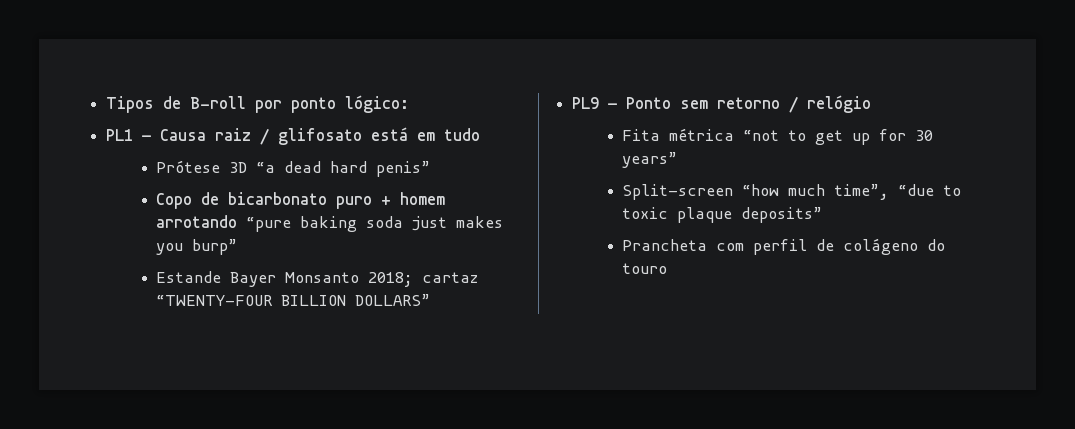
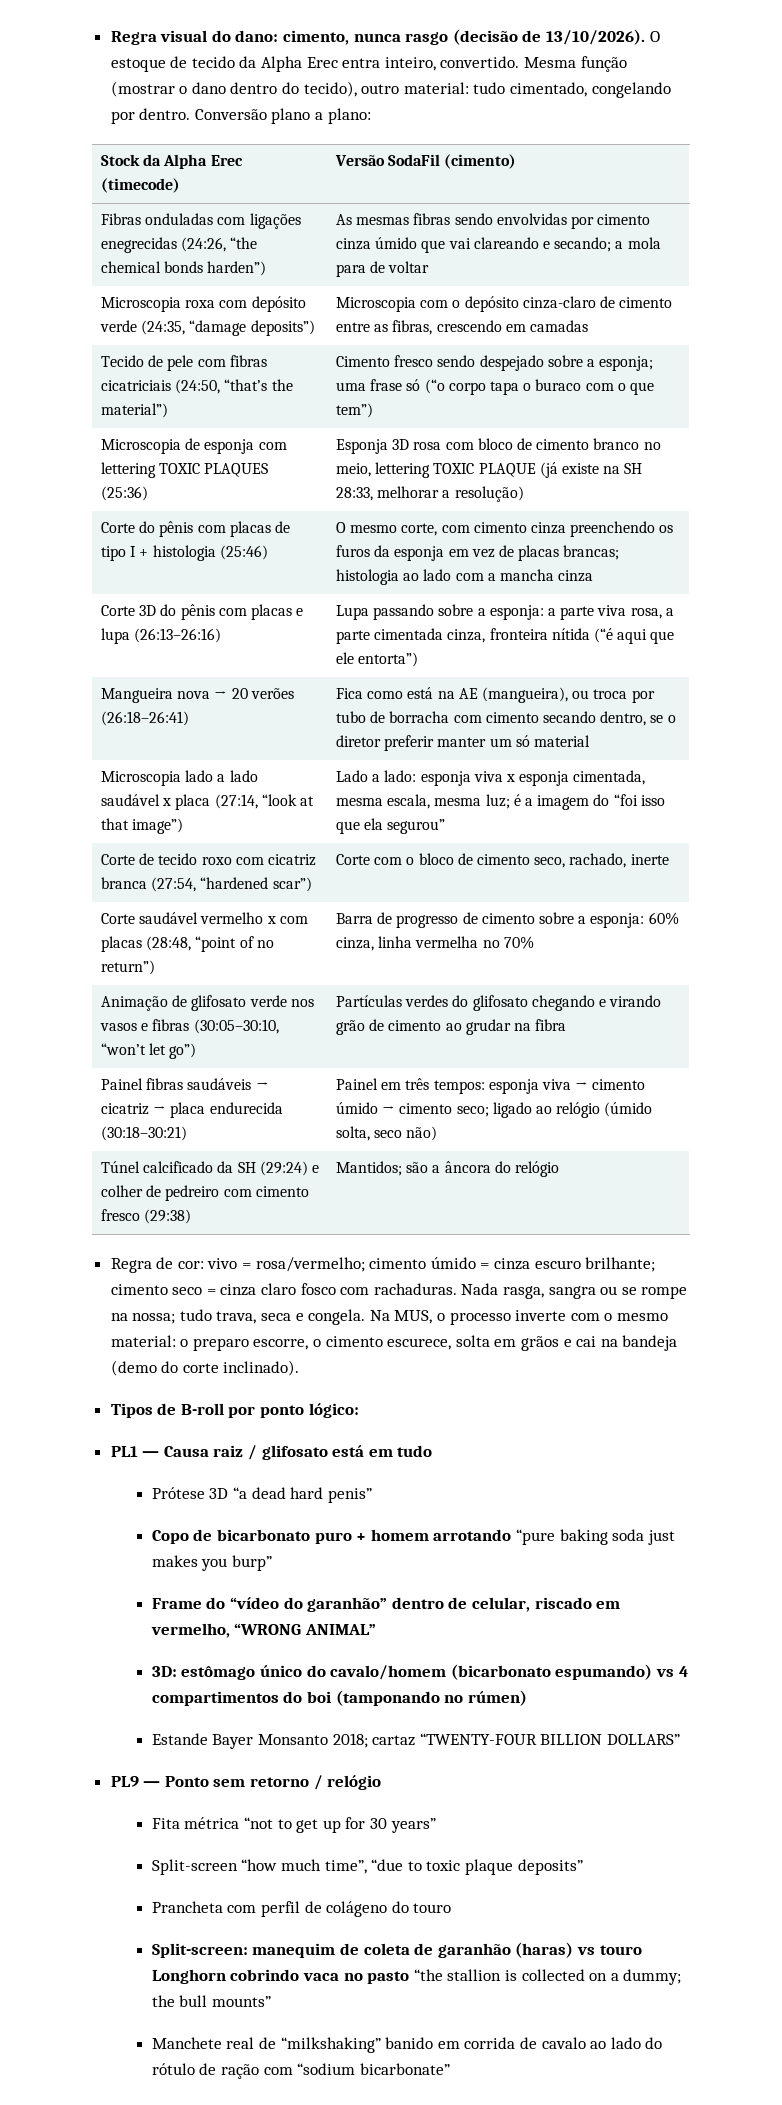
(106, 104) none -> [110,29,660,45] [110,56,627,72] [110,81,671,98] [110,108,371,124] [101,154,243,169] [101,178,181,193] [335,154,517,169] [101,213,301,229] [101,237,258,253] [101,261,267,276] [336,213,651,229] [336,237,661,253] [336,261,430,277] [101,296,306,312] [100,320,315,336] [336,296,673,312] [336,320,588,335] [101,355,267,371] [101,379,293,394] [101,403,169,418] [336,355,654,371] [336,379,654,395] [336,403,374,418] [101,438,287,454] [101,462,269,478] [101,486,149,501] [336,438,661,454] [336,462,643,478] [336,486,524,502] [101,521,290,537] [101,545,268,561] [336,521,674,537] [336,545,620,561] [336,569,594,585] [101,604,304,620] [101,628,222,644] [336,604,674,620] [336,628,675,644] [336,652,419,667] [101,688,294,703] [101,711,190,726] [336,687,655,703] [336,711,676,726] [336,735,590,751] [101,770,258,786] [101,794,314,810] [101,818,184,834] [336,770,646,786] [336,794,665,810] [336,818,446,834] [101,853,316,866] [101,877,312,892] [336,853,669,868] [101,912,308,924] [101,936,274,952] [101,960,156,975] [336,912,679,928] [336,936,534,951] [101,995,314,1011] [100,1019,279,1034] [101,1043,197,1059] [336,995,662,1011] [336,1019,567,1035] [101,1078,269,1090] [101,1102,283,1118] [101,1126,188,1141] [336,1078,646,1094] [336,1102,653,1118] [336,1126,438,1141] [101,1161,319,1176] [101,1185,309,1201] [101,1209,192,1224] [336,1161,559,1177] [110,1257,656,1273] [110,1283,688,1299] [110,1309,668,1325] [110,1335,678,1351] [110,1360,300,1376] Regra visual do dano: cimento, nunca rasgo (decisão de 13/10/2026). O estoque de tecido da Alpha Erec entra inteiro, convertido. Mesma função (mostrar o dano dentro do tecido), outro material: tudo cimentado, congelando por dentro. Conversão plano a plano: // Stock da Alpha Erec (timecode) | Versão SodaFil (cimento) // Fibras onduladas com ligações enegrecidas (24:26, “the chemical bonds harden”) | As mesmas fibras sendo envolvidas por cimento cinza úmido que vai clareando e secando; a mola para de voltar // Microscopia roxa com depósito verde (24:35, “damage deposits”) | Microscopia com o depósito cinza-claro de cimento entre as fibras, crescendo em camadas // Tecido de pele com fibras cicatriciais (24:50, “that’s the material”) | Cimento fresco sendo despejado sobre a esponja; uma frase só (“o corpo tapa o buraco com o que tem”) // Microscopia de esponja com lettering TOXIC PLAQUES (25:36) | Esponja 3D rosa com bloco de cimento branco no meio, lettering TOXIC PLAQUE (já existe na SH 28:33, melhorar a resolução) // Corte do pênis com placas de tipo I + histologia (25:46) | O mesmo corte, com cimento cinza preenchendo os furos da esponja em vez de placas brancas; histologia ao lado com a mancha cinza // Corte 3D do pênis com placas e lupa (26:13–26:16) | Lupa passando sobre a esponja: a parte viva rosa, a parte cimentada cinza, fronteira nítida (“é aqui que ele entorta”) // Mangueira nova → 20 verões (26:18–26:41) | Fica como está na AE (mangueira), ou troca por tubo de borracha com cimento secando dentro, se o diretor preferir manter um só material // Microscopia lado a lado saudável x placa (27:14, “look at that image”) | Lado a lado: esponja viva x esponja cimentada, mesma escala, mesma luz; é a imagem do “foi isso que ela segurou” // Corte de tecido roxo com cicatriz branca (27:54, “hardened scar”) | Corte com o bloco de cimento seco, rachado, inerte // Corte saudável vermelho x com placas (28:48, “point of no return”) | Barra de progresso de cimento sobre a esponja: 60% cinza, linha vermelha no 70% // Animação de glifosato verde nos vasos e fibras (30:05–30:10, “won’t let go”) | Partículas verdes do glifosato chegando e virando grão de cimento ao grudar na fibra // Painel fibras saudáveis → cicatriz → placa endurecida (30:18–30:21) | Painel em três tempos: esponja viva → cimento úmido → cimento seco; ligado ao relógio (úmido solta, seco não) // Túnel calcificado da SH (29:24) e colher de pedreiro com cimento fresco (29:38) | Mantidos; são a âncora do relógio // Regra de cor: vivo = rosa/vermelho; cimento úmido = cinza escuro brilhante; cimento seco = cinza claro fosco com rachaduras. Nada rasga, sangra ou se rompe na nossa; tudo trava, seca e congela. Na MUS, o processo inverte com o mesmo material: o preparo escorre, o cimento escurece, solta em grãos e cai na bandeja (demo do corte inclinado). //
(238, 247) none -> [151,1597,621,1612] [150,1623,376,1638] [151,1664,688,1680] [151,1690,527,1706] // Frame do “vídeo do garanhão” dentro de celular, riscado em vermelho, “WRONG ANIMAL” // 3D: estômago único do cavalo/homem (bicarbonato espumando) vs 4 compartimentos do boi (tamponando no rúmen)
(668, 268) none -> [151,1942,642,1958] [151,1969,682,1985] [151,1995,271,2007] [151,2037,663,2053] [151,2063,450,2079] // Split-screen: manequim de coleta de garanhão (haras) vs touro Longhorn cobrindo vaca no pasto “the stallion is collected on a dummy; the bull mounts” // Manchete real de “milkshaking” banido em corrida de cavalo ao lado do rótulo de ração com “sodium bicarbonate”

